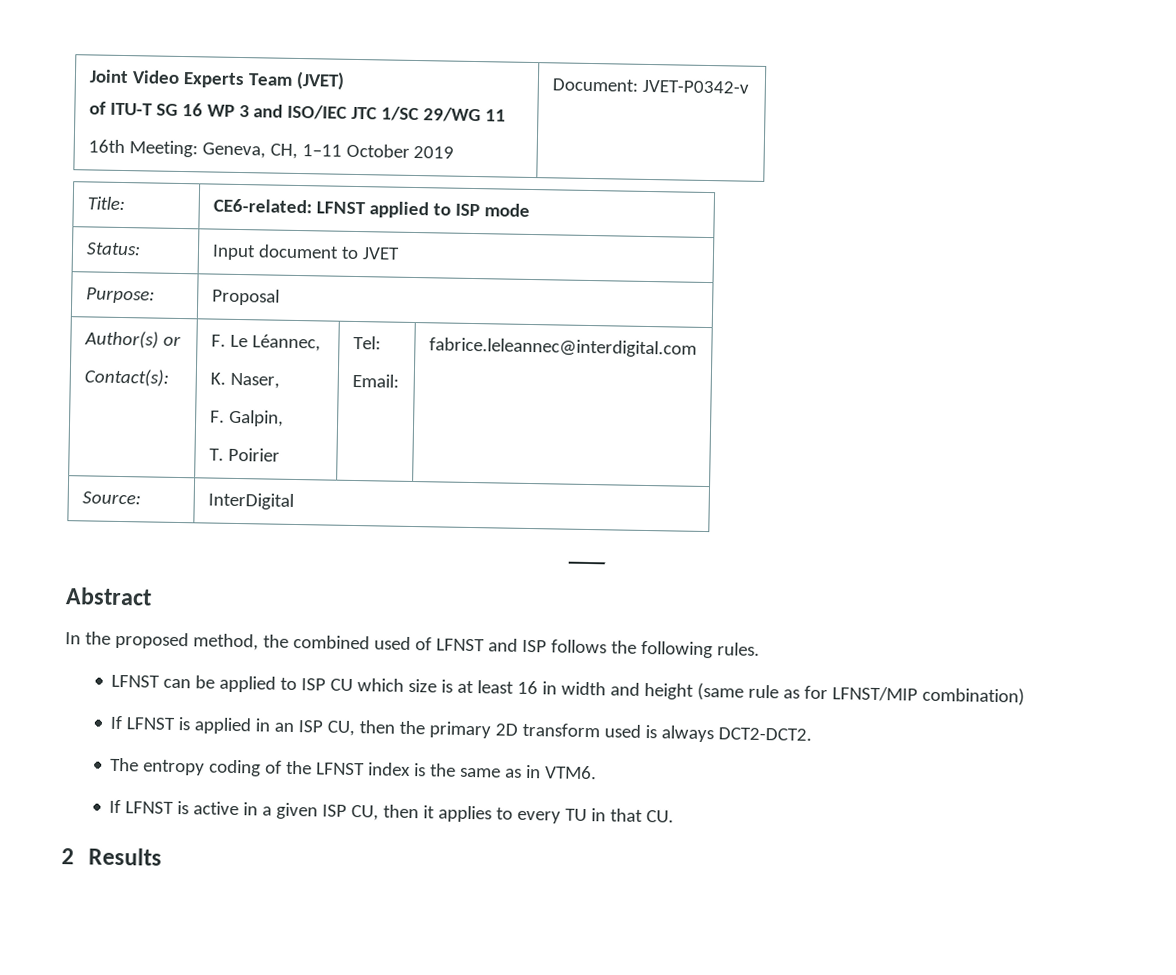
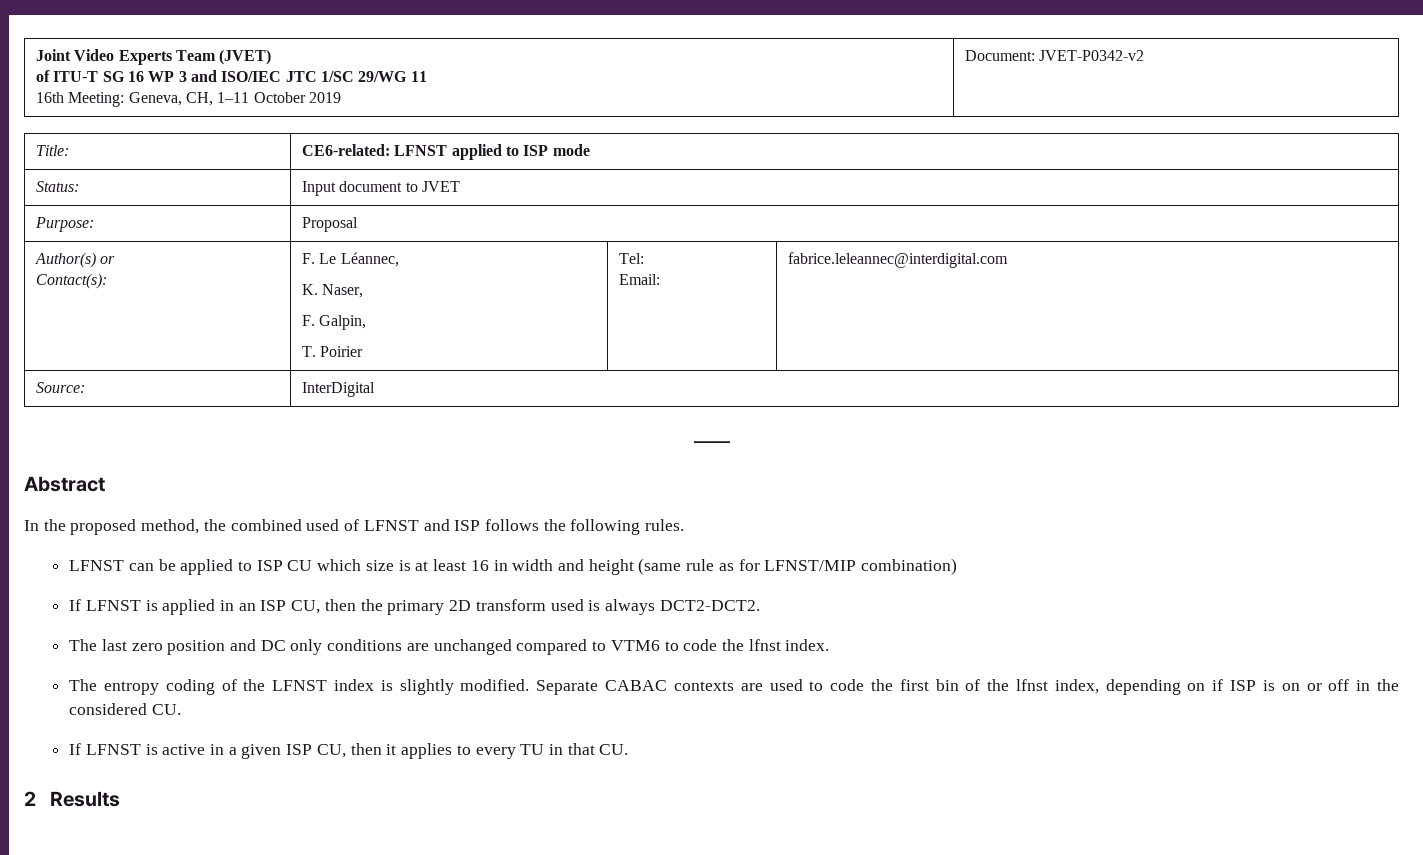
[641,79,749,94] JVET-P0342-v -> [1039,50,1145,61] JVET-P0342-v2
(813, 734) none -> [69,639,830,655] // The last zero position and DC only conditions are unchanged compared to VTM6 to code the lfnst index.
[430,763,598,780] the same as in VTM6. -> [399,679,1400,695] [69,703,181,715] slightly modified. Separate CABAC contexts are used to code the first bin of the lfnst index, depending on if ISP is on or off in the considered CU.

